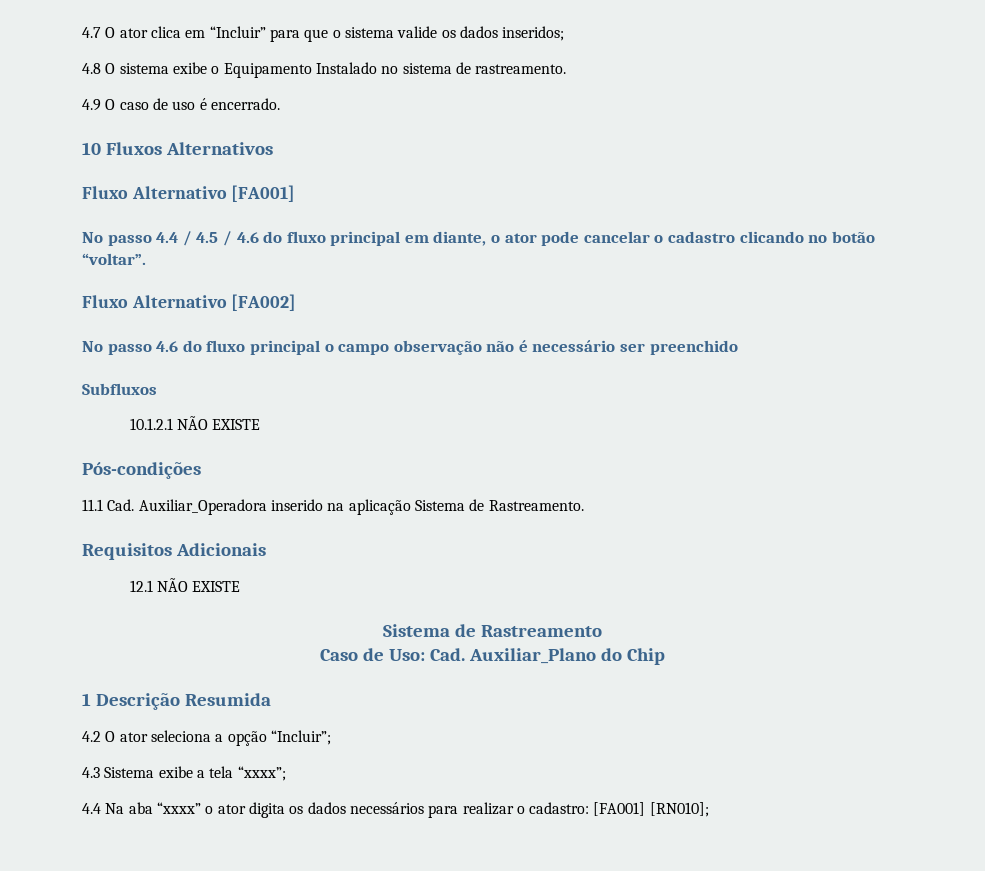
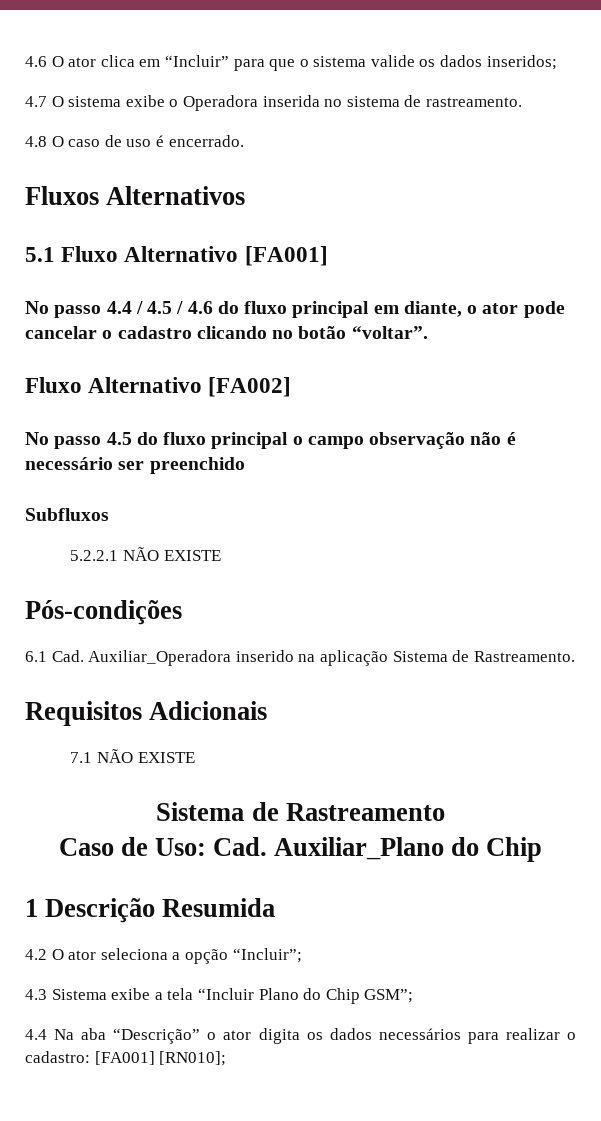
[82,27,101,38] 4.7 -> [25,56,47,67] 4.6
[82,63,101,74] 4.8 -> [25,96,47,107] 4.7
[223,62,377,78] Equipamento Instalado -> [182,95,320,111] Operadora inserida
[82,99,101,111] 4.9 -> [25,136,47,147] 4.8
[82,142,101,155] 10 -> (244, 141) none
(273, 148) none -> [25,247,55,262] 5.1
[156,341,179,352] 4.6 -> [106,432,132,445] 4.5
[129,418,173,430] 10.1.2.1 -> [70,550,119,561] 5.2.2.1
[82,499,103,511] 11.1 -> [25,651,47,662] 6.1
[129,580,153,592] 12.1 -> [70,752,93,763] 7.1
[237,766,286,781] “xxxx”; -> [197,988,414,1004] “Incluir Plano do Chip GSM”;
[156,802,201,814] “xxxx” -> [113,1028,201,1044] “Descrição”

